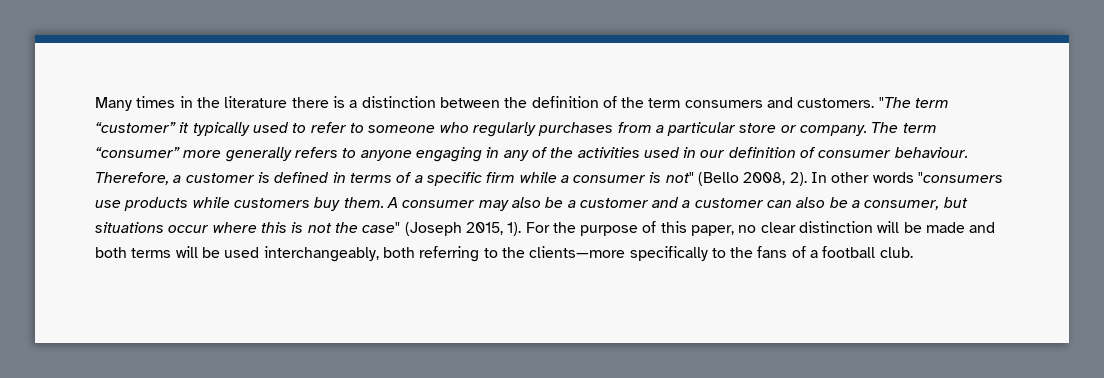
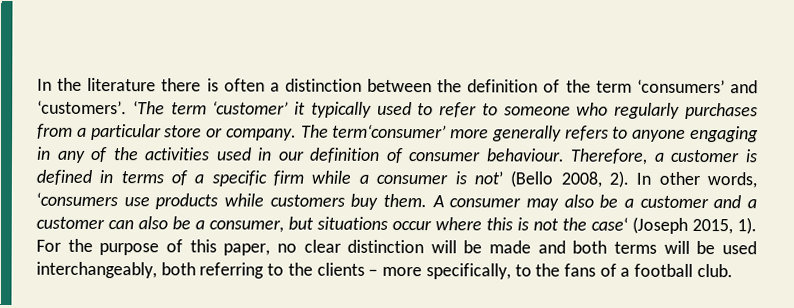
[95,96,193,111] Many times in -> [37,78,52,91] In
(345, 102) none -> [223,78,265,92] often
[684,97,950,108] [95,122,176,133] consumers and customers. "The term “customer” -> [636,79,758,94] [37,100,290,115] ‘consumers’ and ‘customers’. ‘The term ‘customer’
[902,123,937,133] [95,147,180,158] term “consumer” -> [332,124,448,139] term‘consumer’
[665,172,694,183] not" -> [473,171,503,185] not’
[872,172,1004,183] words "consumers -> [707,172,758,189] [36,192,118,207] words, ‘consumers
[362,222,401,233] case" -> [591,217,628,231] case‘
[529,246,708,261] clients—more specifically -> [316,262,511,280] clients – more specifically,

